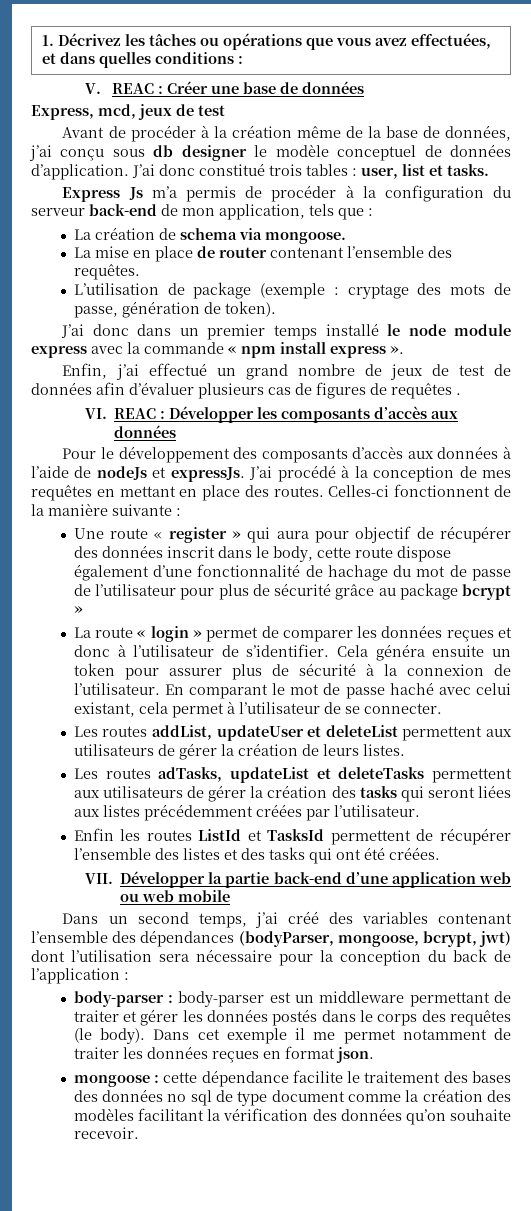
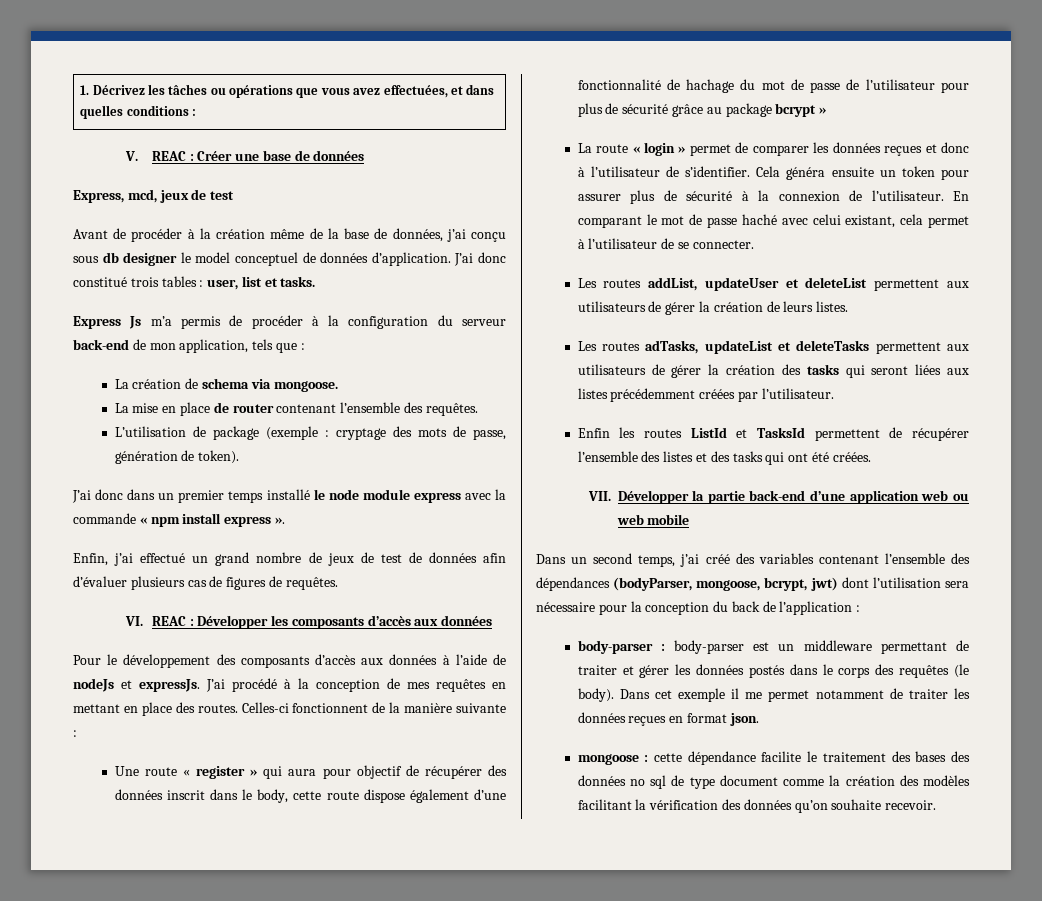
[275,144,329,157] modèle -> [195,252,231,263] model
[391,383,461,399] requêtes . -> [285,577,338,590] requêtes.

